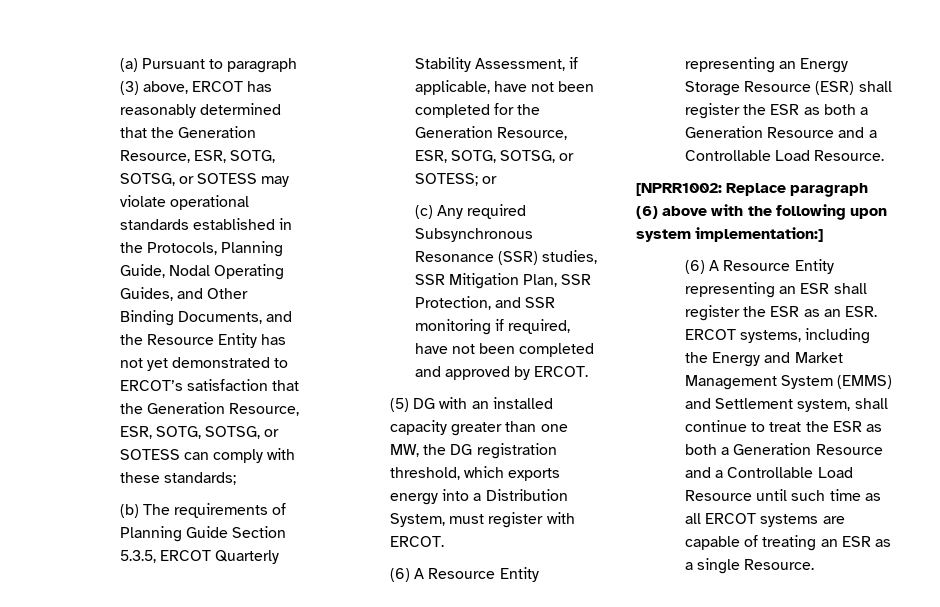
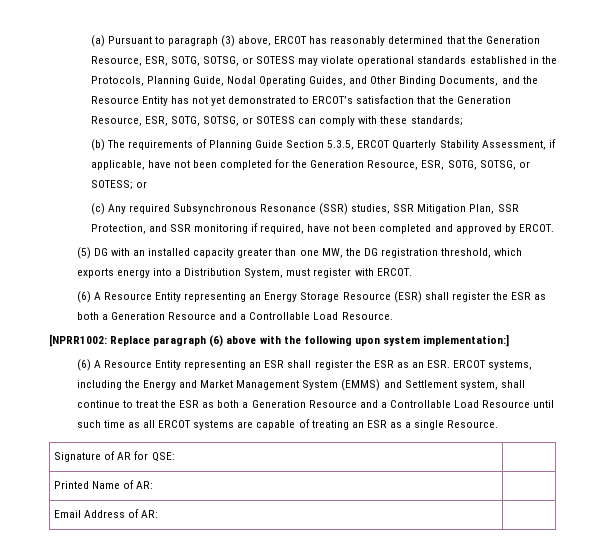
(815, 564) none -> [54,451,175,462] [54,480,154,489] [54,509,159,518] // Signature of AR for QSE: | // Printed Name of AR: | // Email Address of AR: |

